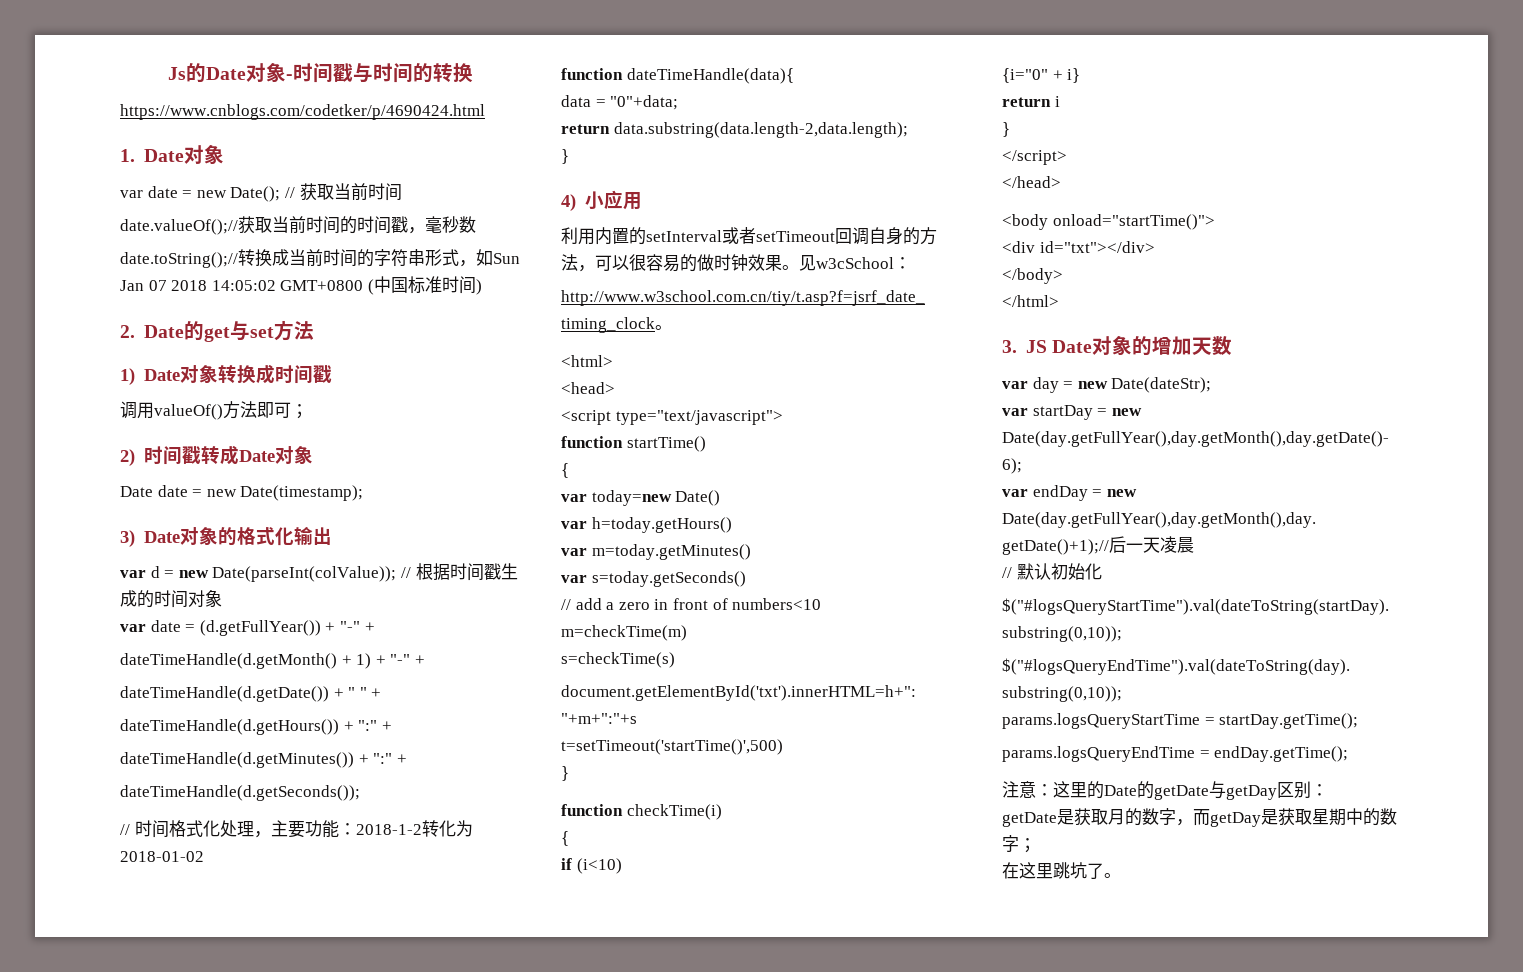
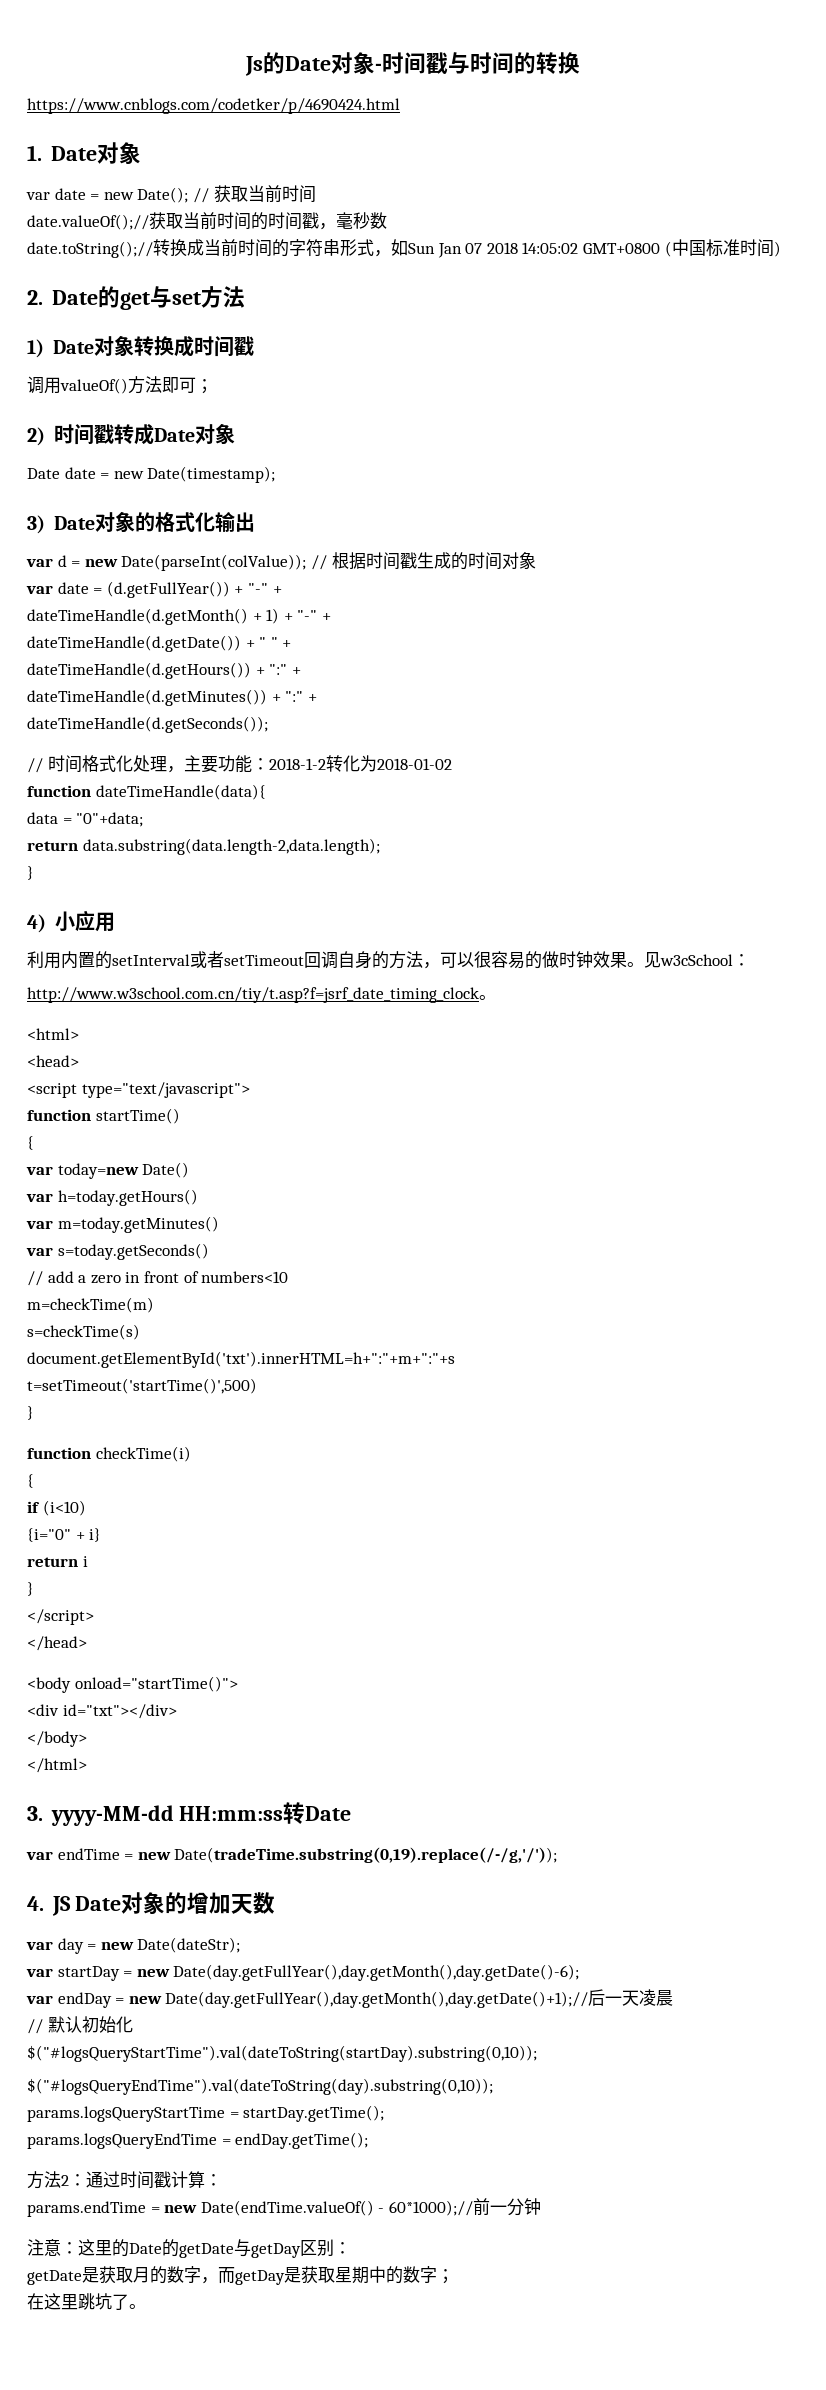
(1017, 346) none -> [50,1802,352,1826] [26,1847,558,1863] [27,1896,44,1911] yyyy-MM-dd HH:mm:ss转Date // var endTime = new Date(tradeTime.substring(0,19).replace(/-/g,'/')); // 4.
(1349, 754) none -> [27,2171,222,2189] [27,2198,541,2217] // 方法2：通过时间戳计算： // params.endTime = new Date(endTime.valueOf() - 60*1000);//前一分钟

